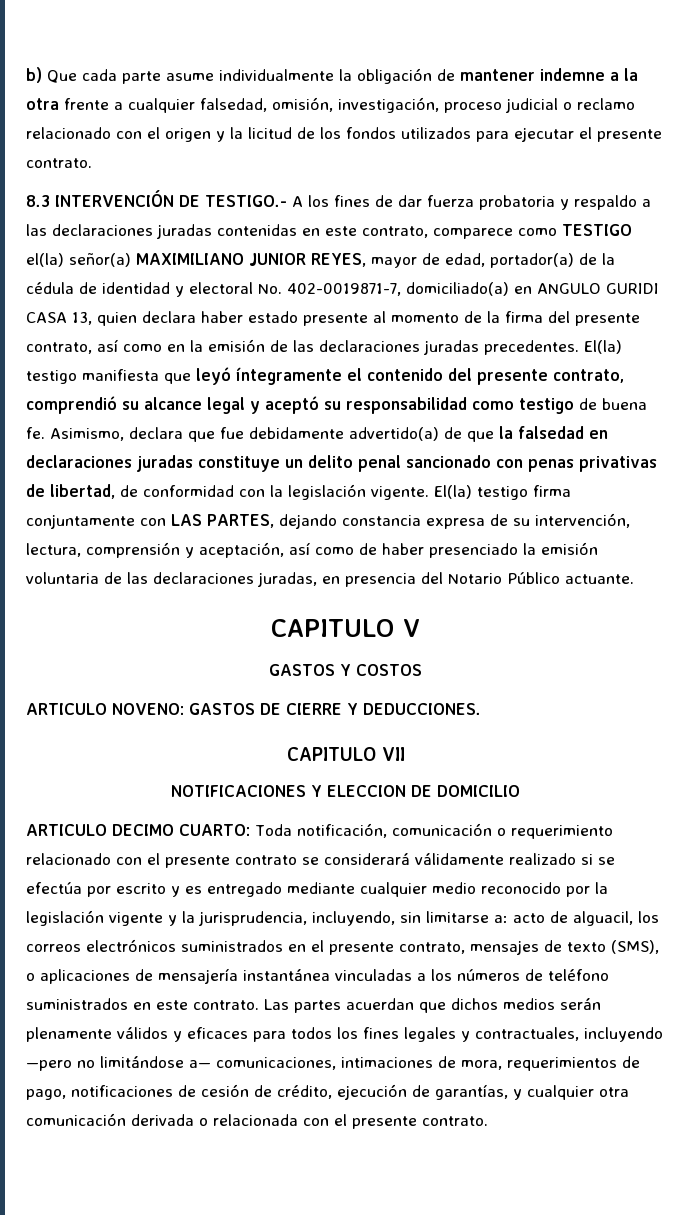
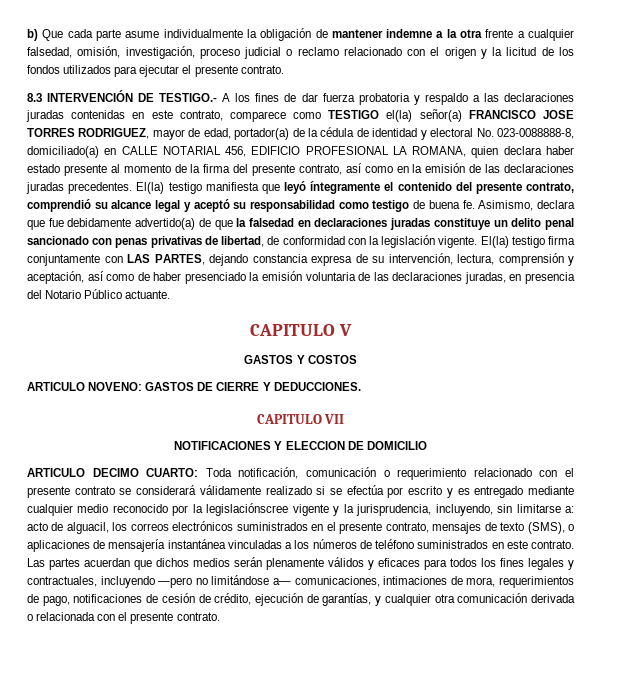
[136,253,366,267] MAXIMILIANO JUNIOR REYES, -> [468,110,574,119] [27,128,150,139] FRANCISCO JOSE TORRES RODRIGUEZ,
[287,283,401,296] 402-0019871-7, -> [497,128,575,139] 023-0088888-8,
[537,283,659,294] [26,312,92,325] ANGULO GURIDI CASA 13, -> [121,146,467,157] CALLE NOTARIAL 456, EDIFICIO PROFESIONAL LA ROMANA,
[26,910,104,926] legislación -> [206,503,289,516] legislaciónscree

